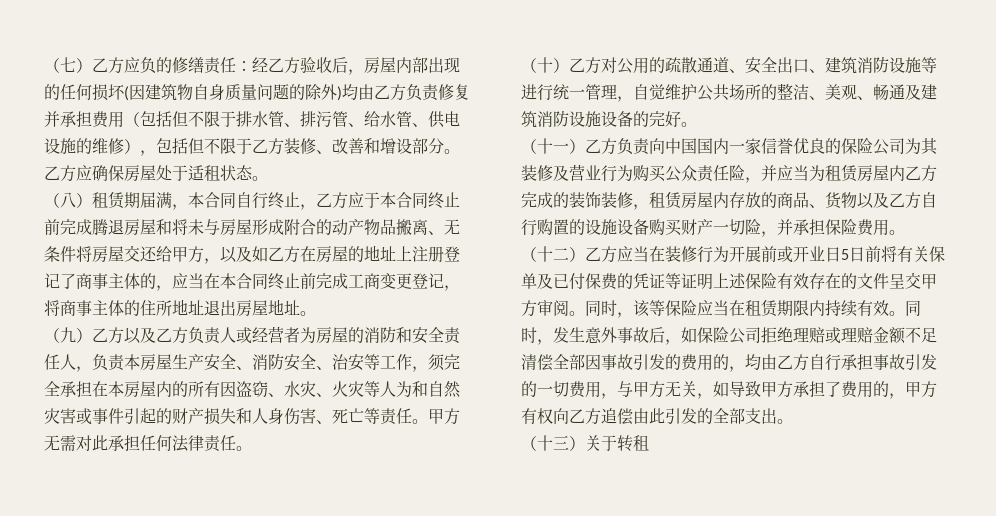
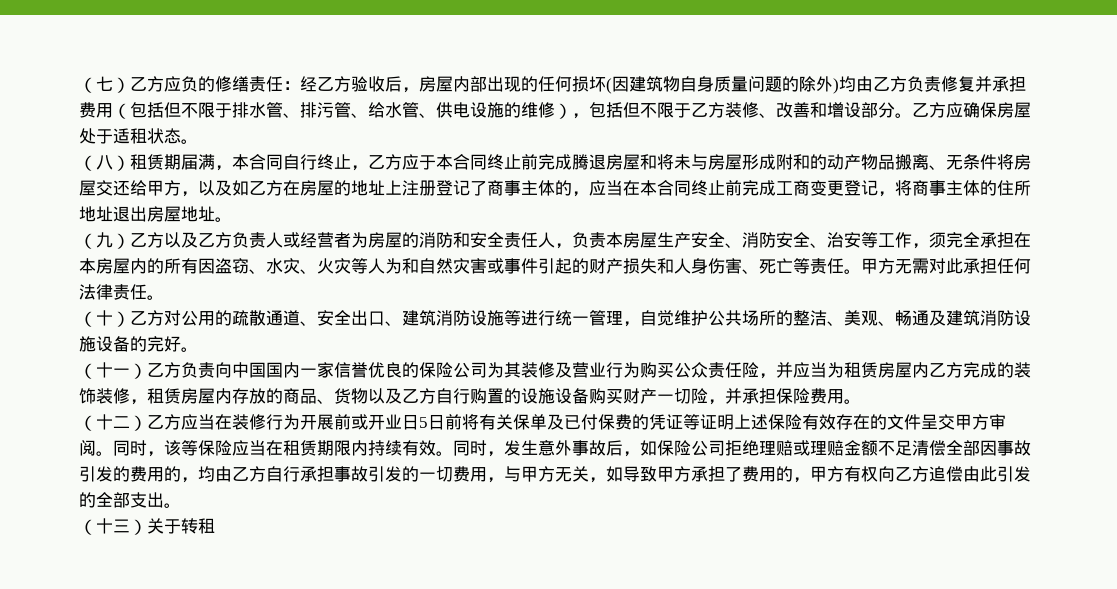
[300,219,316,235] 合 -> [793,154,810,170] 和

